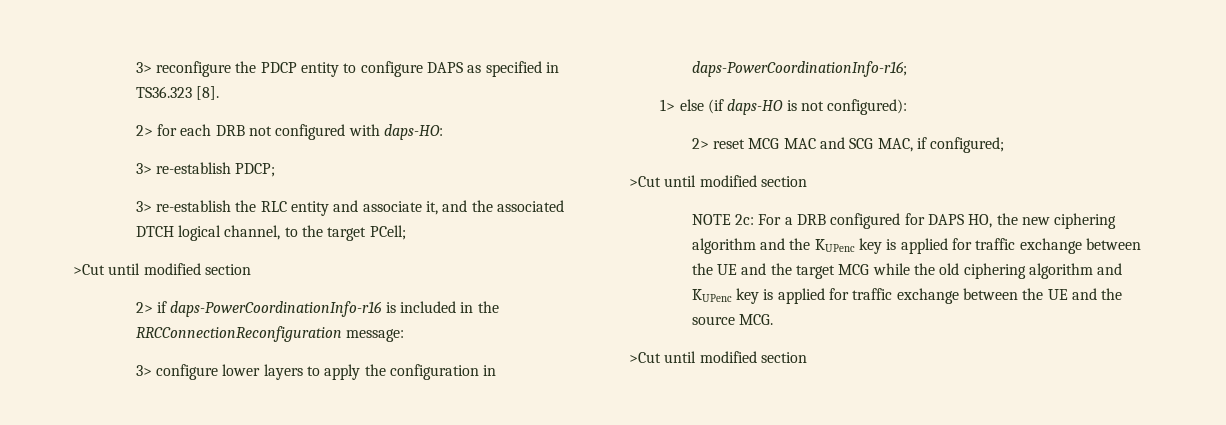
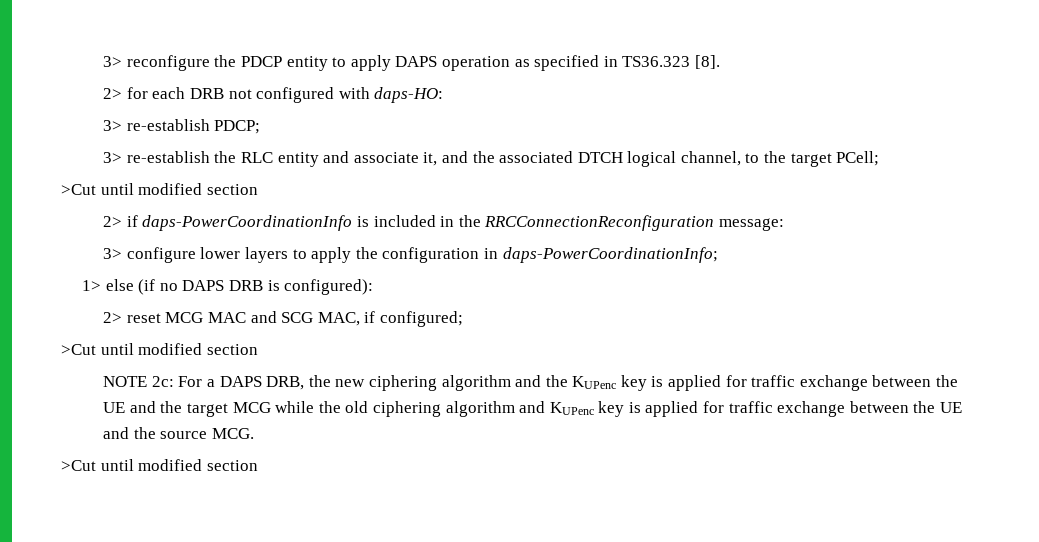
[360,61,463,77] configure DAPS -> [350,55,510,71] apply DAPS operation
[170,301,383,317] daps-PowerCoordinationInfo-r16 -> [142,215,353,231] daps-PowerCoordinationInfo
[691,61,907,77] daps-PowerCoordinationInfo-r16; -> [502,247,718,263] daps-PowerCoordinationInfo;
[727,99,824,115] daps-HO is not -> [159,280,280,291] no DAPS DRB is
[796,213,993,229] DRB configured for DAPS HO, -> [219,376,305,390] DAPS DRB,

